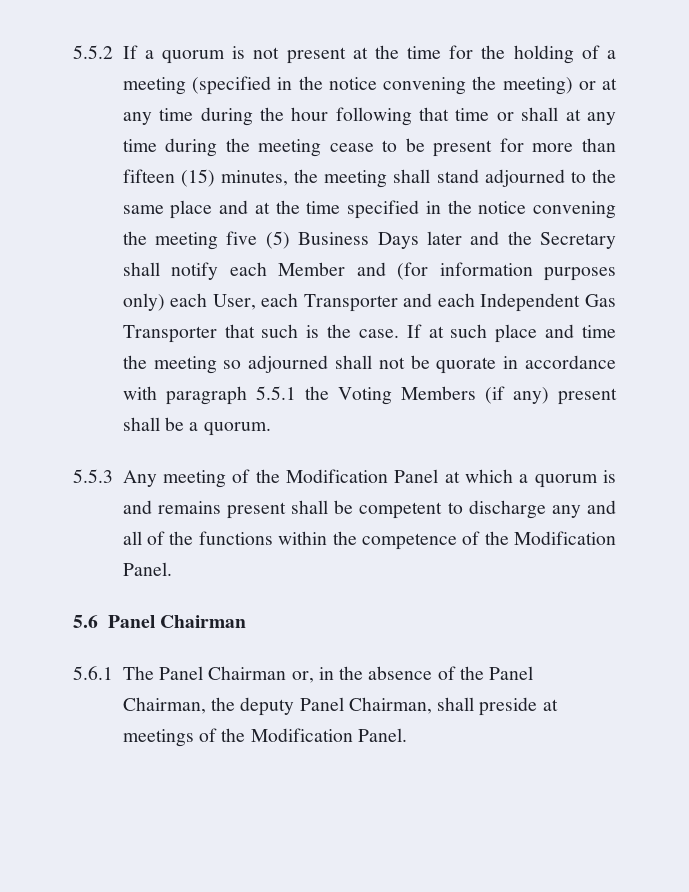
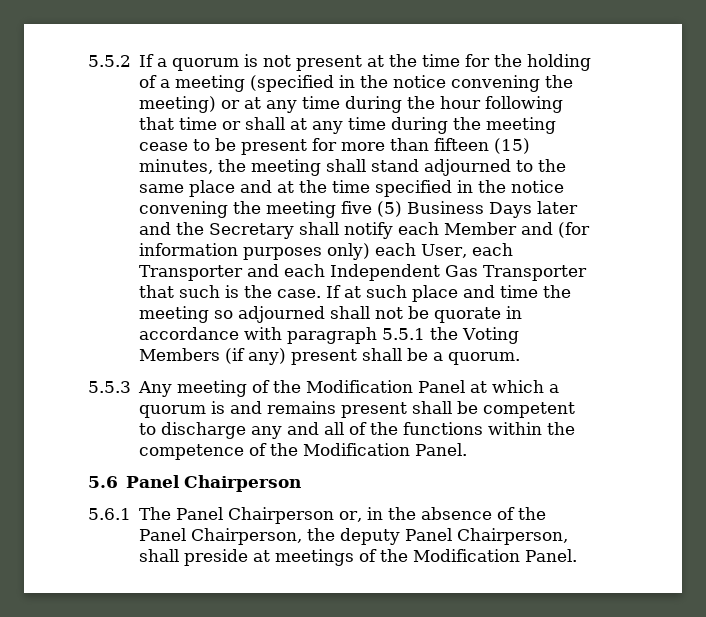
[160,615,247,628] Chairman -> [184,475,302,492] Chairperson
[208,666,287,680] Chairman -> [228,507,335,524] Chairperson
[122,697,206,714] Chairman, -> [191,528,303,545] Chairperson,
[348,697,432,714] Chairman, -> [457,528,569,545] Chairperson,

